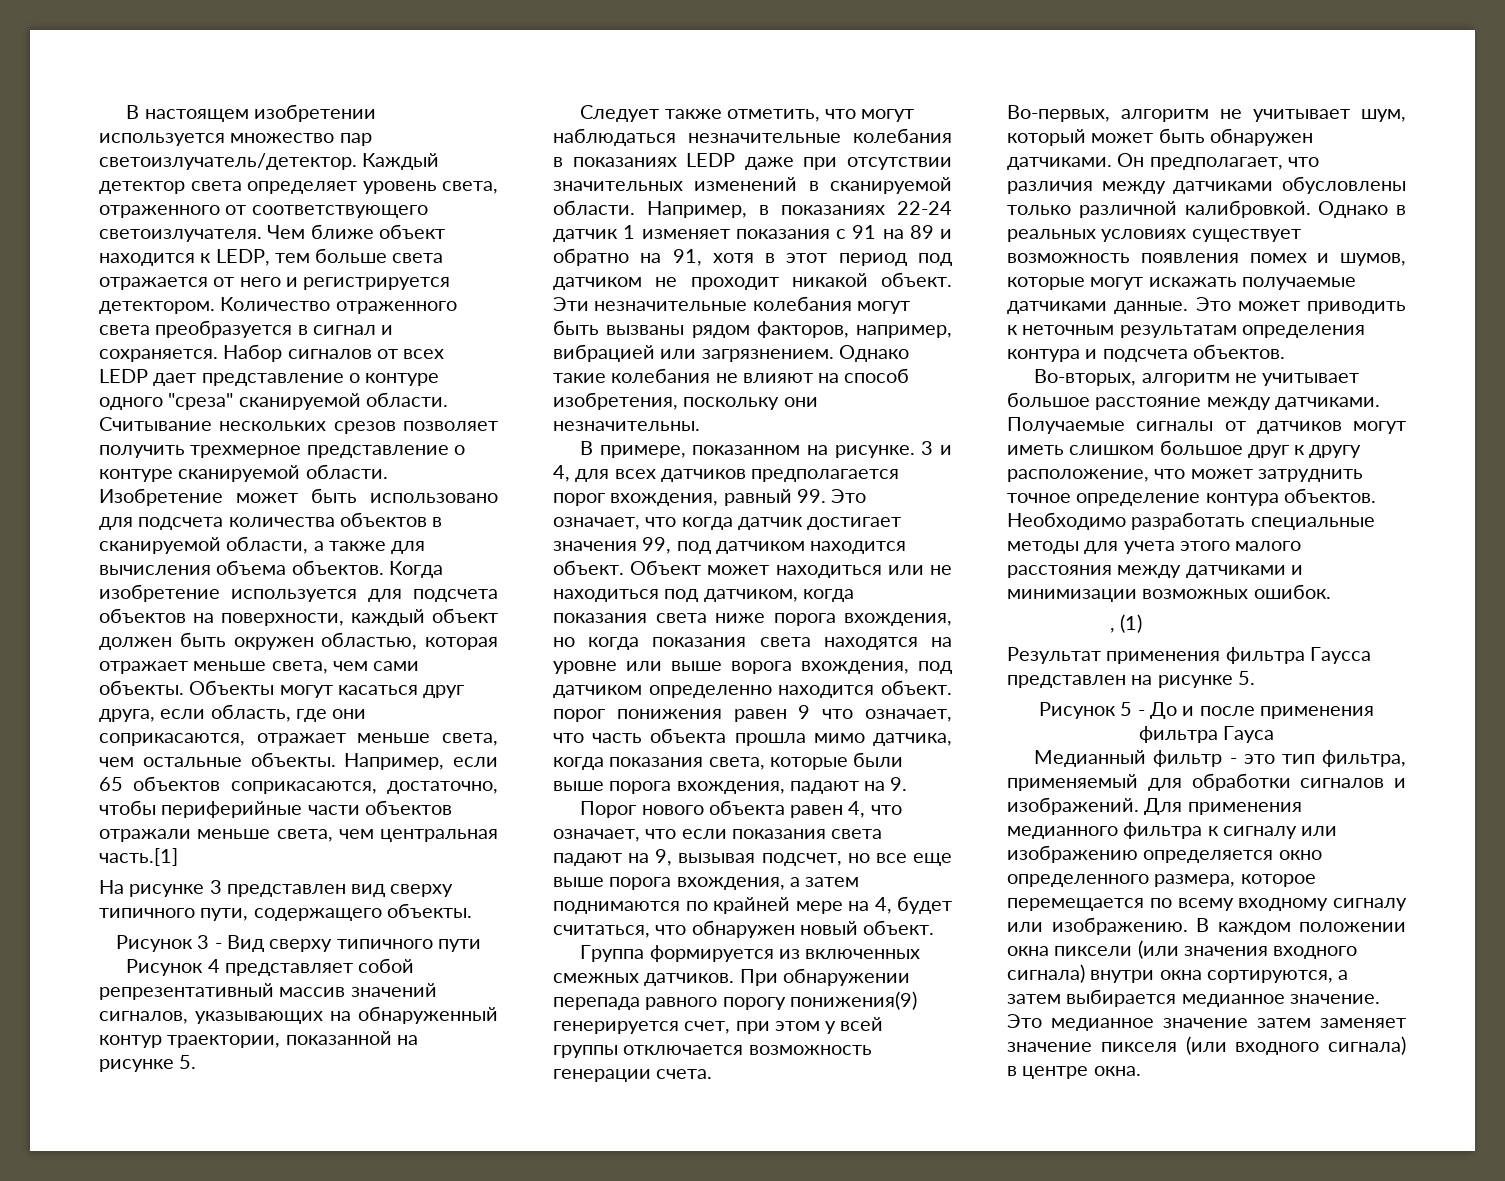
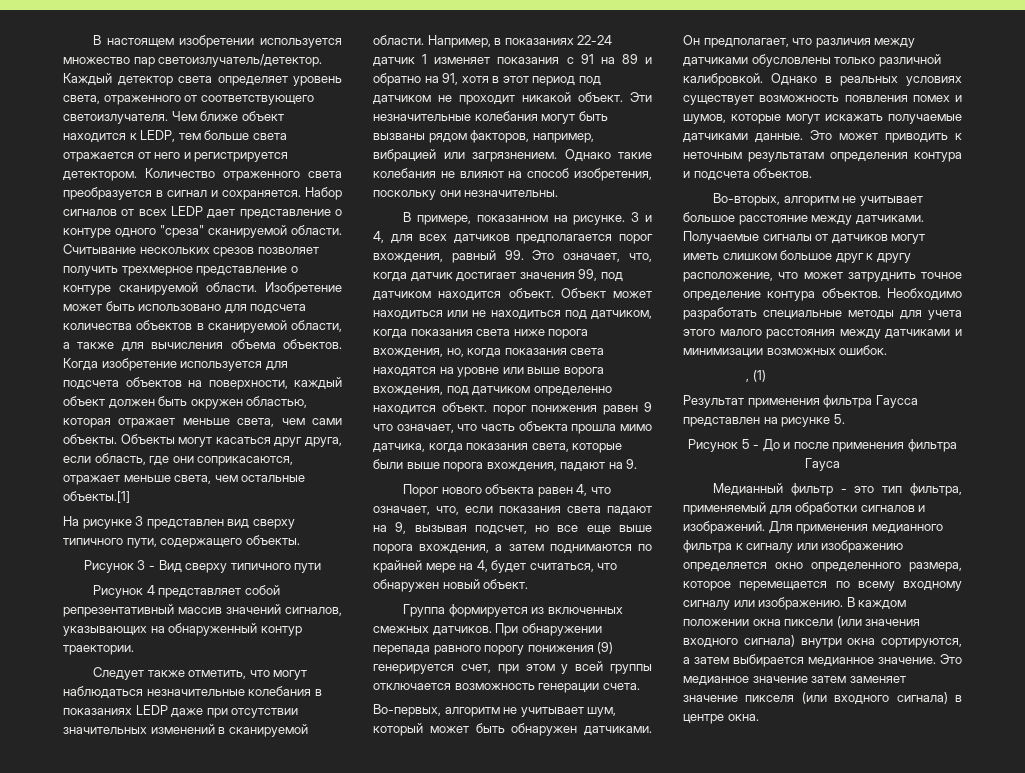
[250,752,498,770] [99,776,499,794] [99,800,452,818] [99,829,498,842] [99,848,178,866] объекты. Например, если 65 объектов соприкасаются, достаточно, чтобы периферийные части объектов отражали меньше света, чем центральная часть.[1] -> [63,491,130,503] объекты.[1]
[167,1031,418,1048] [99,1055,197,1072] траектории, показанной на рисунке 5. -> [63,645,134,655] траектории.
[645,517,677,527] что -> [629,253,652,262] что,
[553,637,575,647] но -> [446,348,464,357] но,
[645,829,677,839] что -> [436,506,459,515] что,
[789,991,917,1010] понижения(9) -> [527,642,614,654] понижения (9)

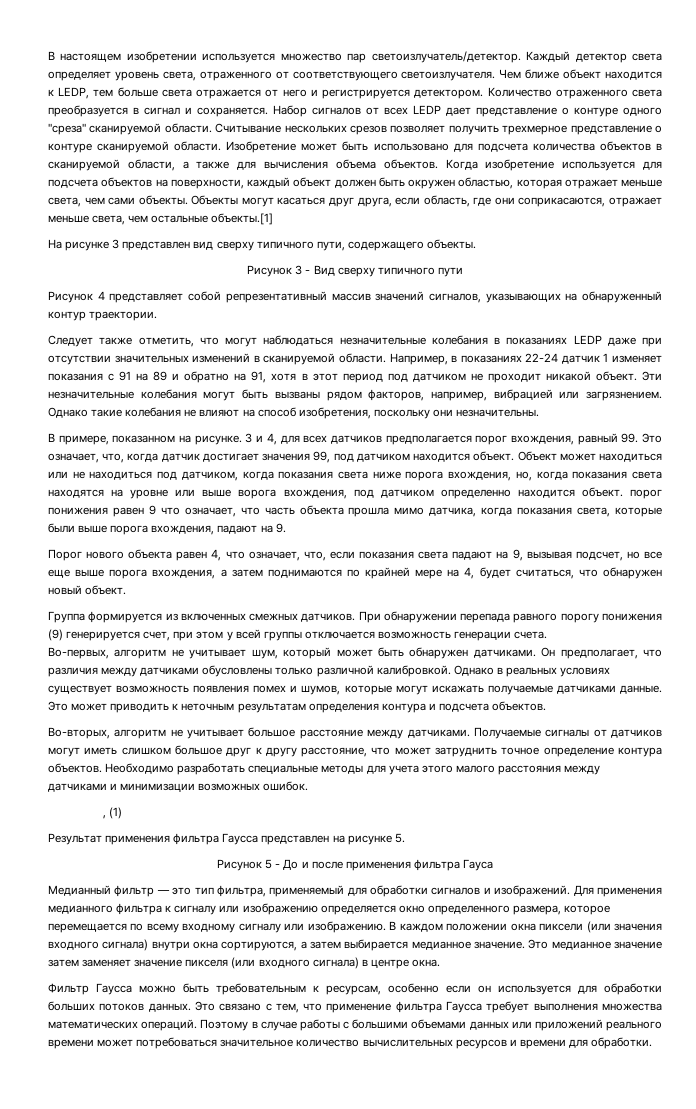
[683,272,773,282] расположение, -> [301,747,368,757] расстояние,
[840,488,847,493] - -> [156,890,170,894] —
(759, 717) none -> [48,983,662,995] [48,1001,663,1013] [48,1019,663,1031] [48,1037,653,1049] // Фильтр Гаусса можно быть требовательным к ресурсам, особенно если он используется для обработки больших потоков данных. Это связано с тем, что применение фильтра Гаусса требует выполнения множества математических операций. Поэтому в случае работы с большими объемами данных или приложений реального времени может потребоваться значительное количество вычислительных ресурсов и времени для обработки.

